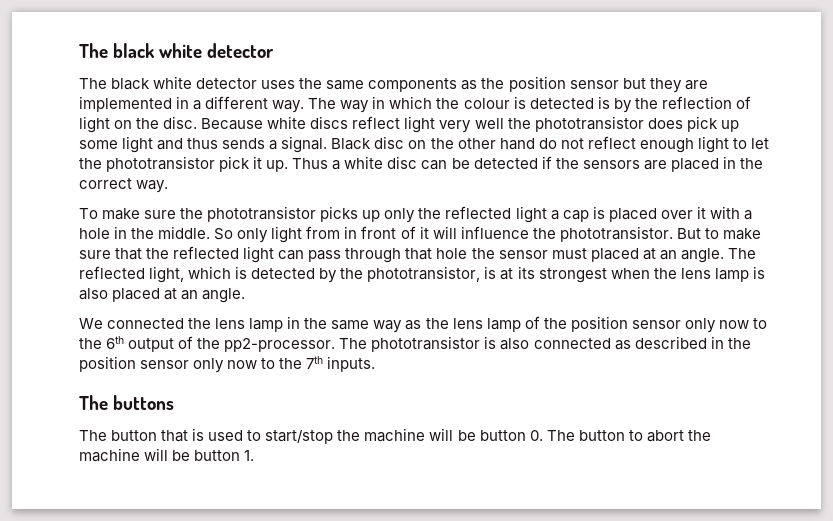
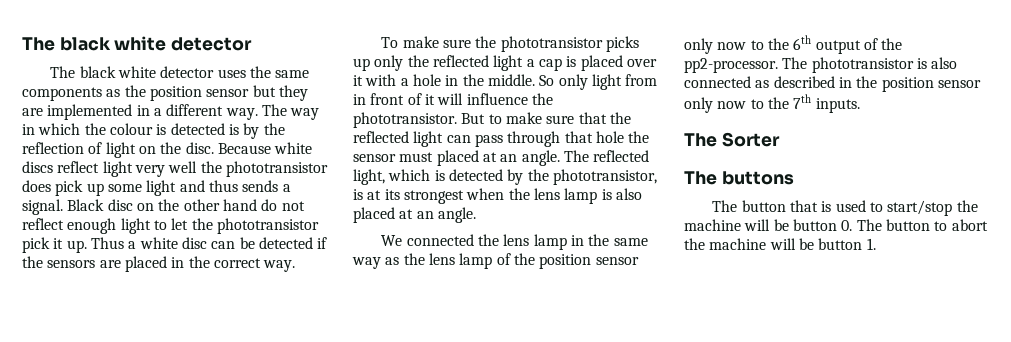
(376, 364) none -> [684,132,780,147] // The Sorter

